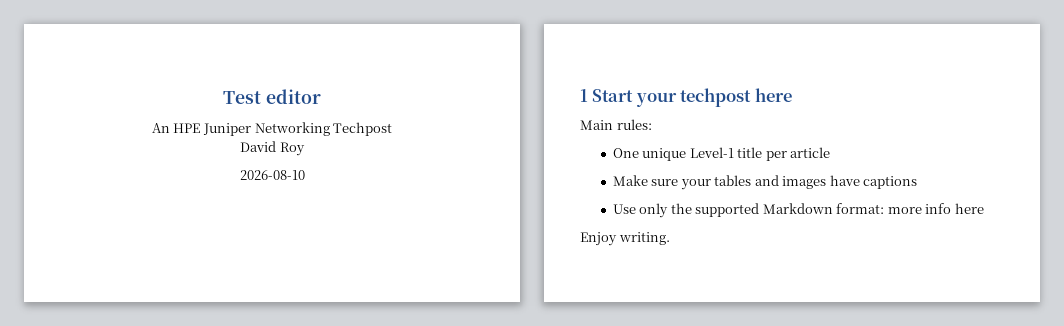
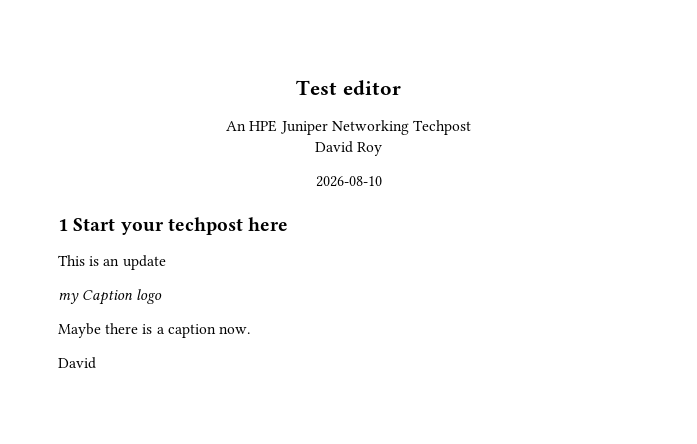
[580,119,652,130] [612,147,831,161] [612,175,918,190] [612,203,984,218] [580,232,670,246] Main rules: // One unique Level-1 title per article // Make sure your tables and images have captions // Use only the supported Markdown format: more info here // Enjoy writing. -> [58,255,166,270] [58,289,163,305] [58,323,250,338] [58,357,96,369] This is an update // my Caption logo // Maybe there is a caption now. // David

